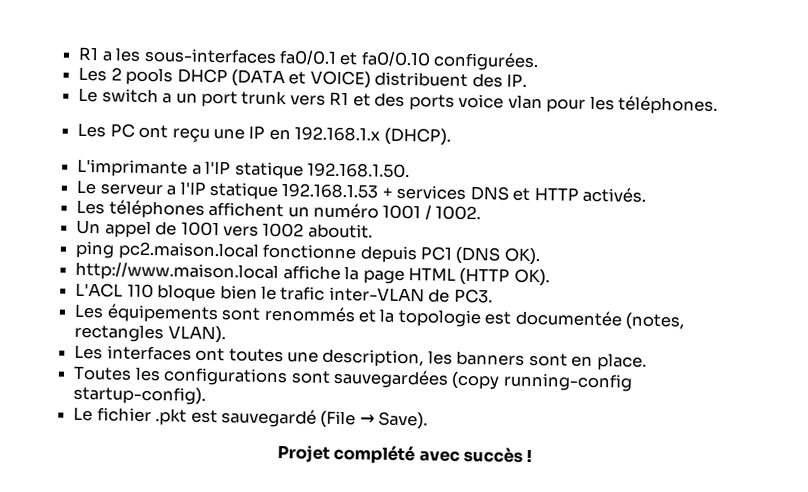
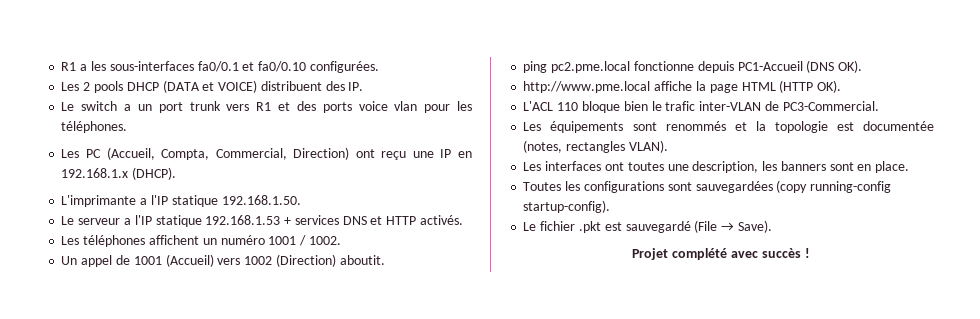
(135, 130) none -> [106,147,350,160] (Accueil, Compta, Commercial, Direction)
(220, 229) none -> [165,254,214,267] (Accueil)
(305, 230) none -> [275,254,336,267] (Direction)
[117,241,260,261] pc2.maison.local -> [551,61,631,73] pc2.pme.local
[419,246,452,261] PC1 -> [737,61,803,71] PC1-Accueil
[75,261,280,283] http://www.maison.local -> [523,81,651,93] http://www.pme.local
[453,288,493,304] PC3. -> [782,101,879,111] PC3-Commercial.

